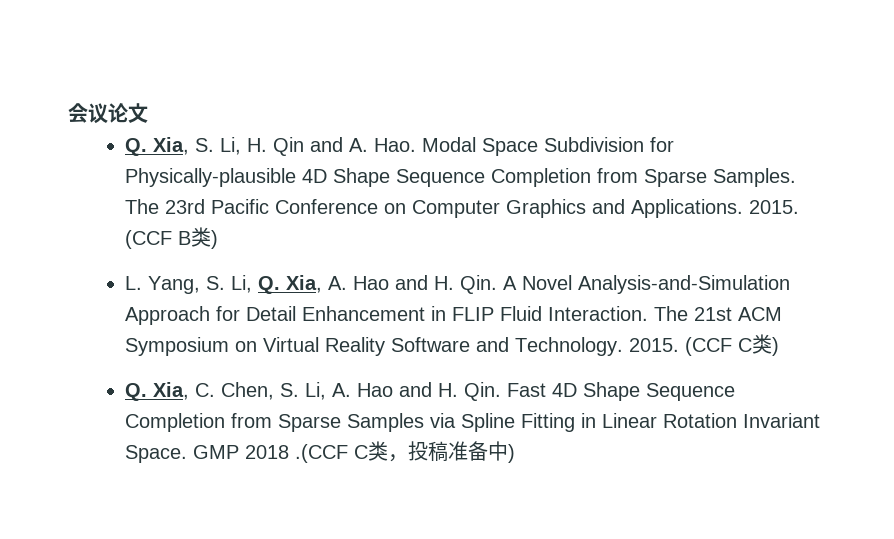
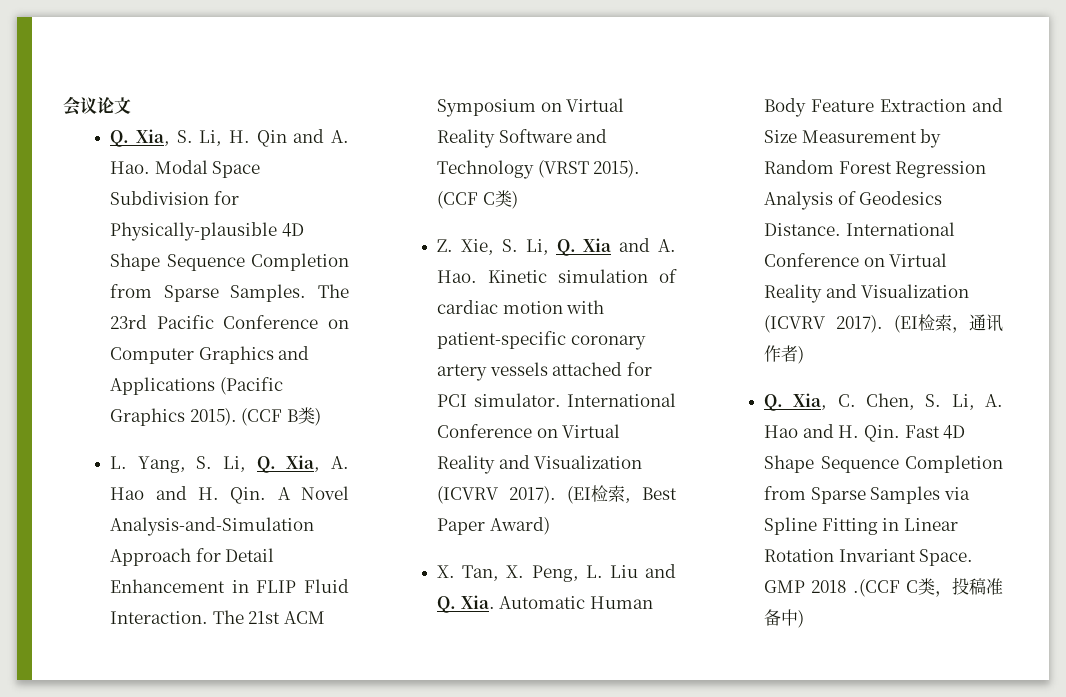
[631,199,800,218] Applications. 2015. -> [110,377,283,395] [110,408,237,426] Applications (Pacific Graphics 2015).
[515,337,680,356] Technology. 2015. -> [437,160,641,179] Technology (VRST 2015).
(780, 346) none -> [437,238,676,256] [437,269,677,283] [437,300,605,314] [437,331,646,350] [437,362,652,381] [437,393,676,407] [437,424,621,438] [437,455,643,474] [437,485,677,504] [437,517,550,535] [437,564,676,582] [437,595,653,613] [764,98,1003,117] [764,129,942,148] [764,160,987,178] [764,191,943,210] [764,222,955,236] [764,253,948,267] [764,284,970,303] [764,314,1003,333] [764,345,805,364] // Z. Xie, S. Li, Q. Xia and A. Hao. Kinetic simulation of cardiac motion with patient-specific coronary artery vessels attached for PCI simulator. International Conference on Virtual Reality and Visualization (ICVRV 2017). (EI检索, Best Paper Award) // X. Tan, X. Peng, L. Liu and Q. Xia. Automatic Human Body Feature Extraction and Size Measurement by Random Forest Regression Analysis of Geodesics Distance. International Conference on Virtual Reality and Visualization (ICVRV 2017). (EI检索，通讯作者)

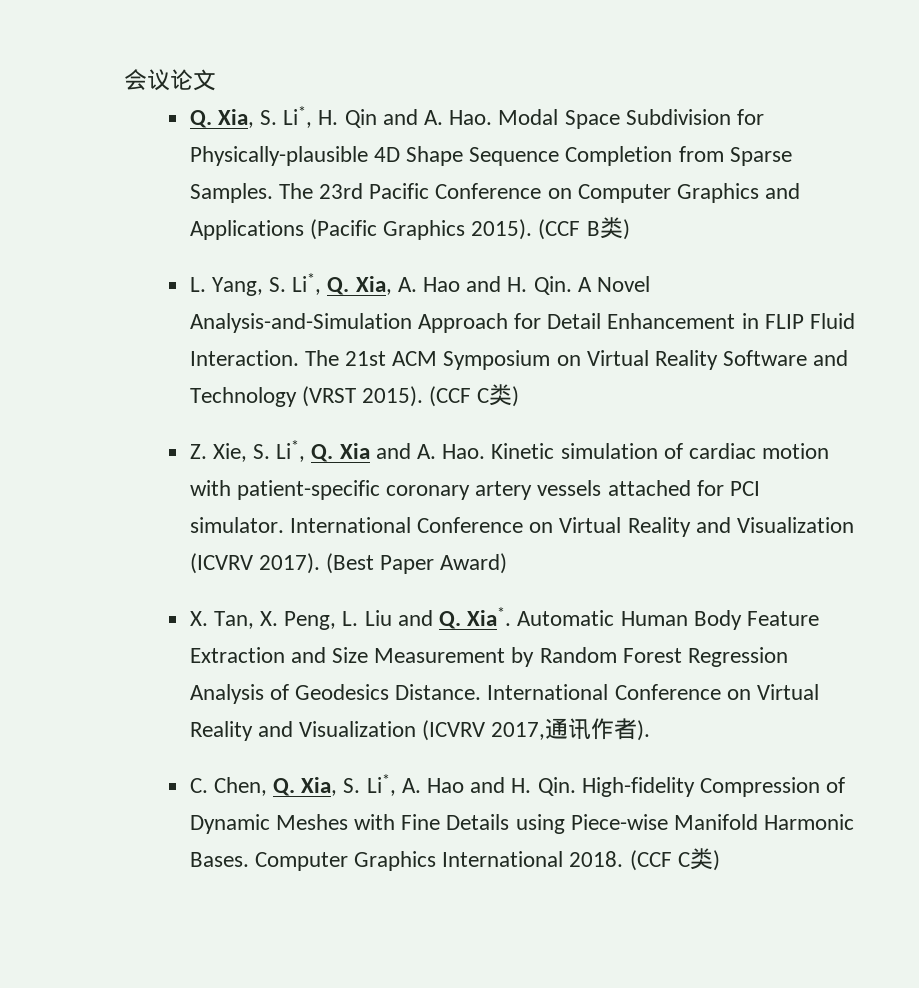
[199,130,223,146] Li, -> [283,106,313,128] Li*,
[223,456,247,472] Li, -> [292,273,322,295] Li*,
[525,239,549,255] Li, -> [276,440,306,462] Li*,
[567,485,677,504] (EI检索, Best -> [325,553,374,574] (Best
[460,595,495,609] Xia. -> [467,607,512,626] Xia*.
[836,314,1003,333] [764,345,805,364] [764,393,1003,411] [764,424,966,442] [764,455,1003,473] [764,486,970,504] [764,517,958,535] [764,549,974,566] [764,577,1003,597] [764,609,799,626] 2017). (EI检索，通讯作者) // Q. Xia, C. Chen, S. Li, A. Hao and H. Qin. Fast 4D Shape Sequence Completion from Sparse Samples via Spline Fitting in Linear Rotation Invariant Space. GMP 2018 .(CCF C类，投稿准备中 -> [491,718,651,741] [189,774,846,797] [189,814,855,834] [189,848,713,871] 2017,通讯作者). // C. Chen, Q. Xia, S. Li*, A. Hao and H. Qin. High-fidelity Compression of Dynamic Meshes with Fine Details using Piece-wise Manifold Harmonic Bases. Computer Graphics International 2018. (CCF C类

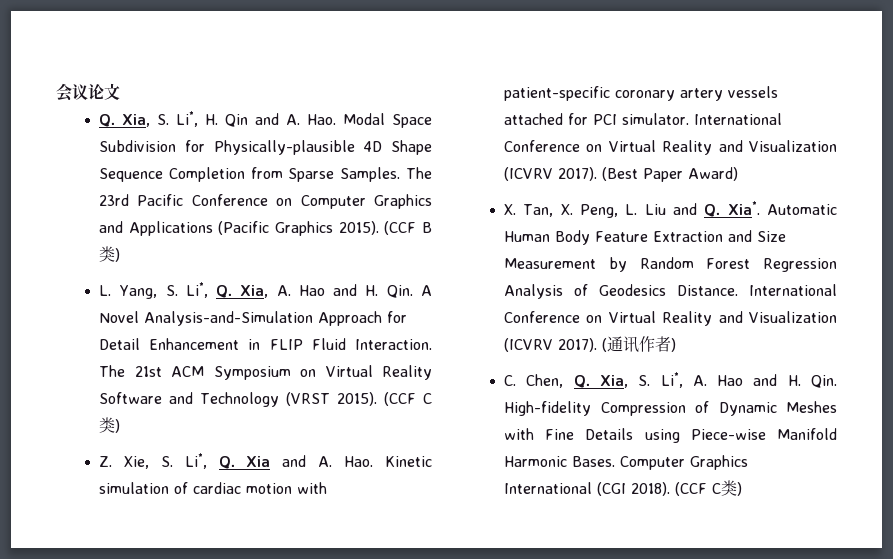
[491,722,546,740] 2017, -> [558,338,608,352] 2017). (
[637,720,651,741] ). -> [671,338,677,352] )
[569,851,624,867] 2018. -> [597,482,671,496] (CGI 2018).

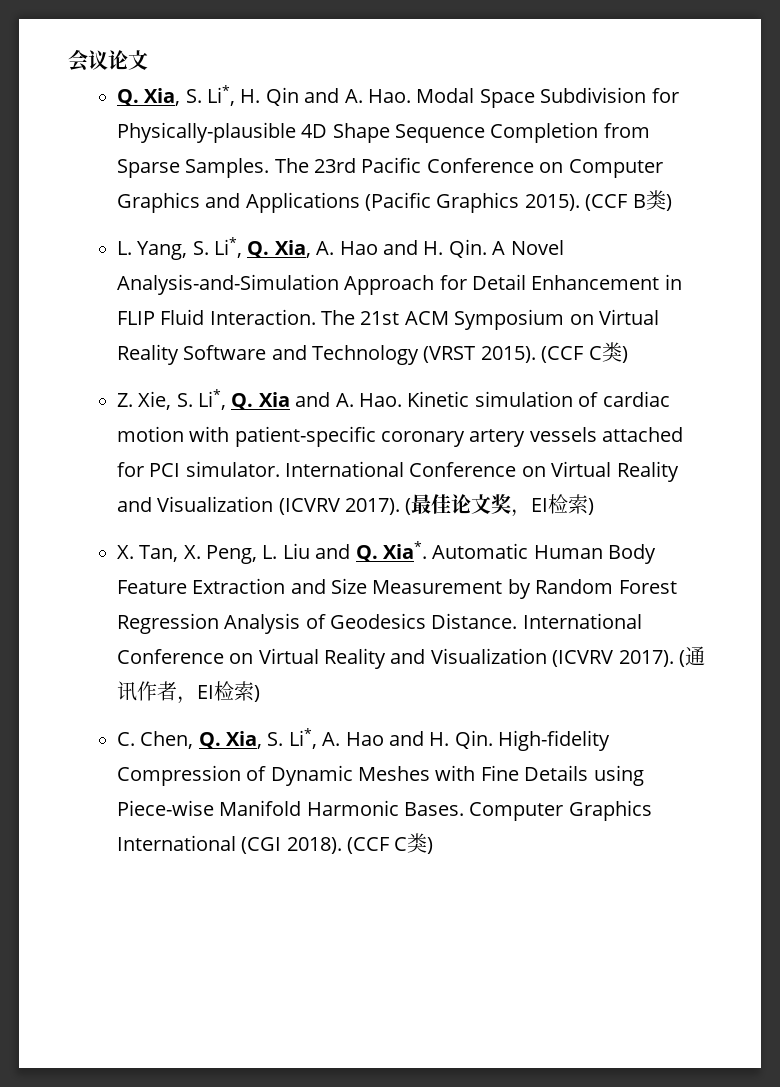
[602,167,739,182] (Best Paper Award) -> [405,494,595,517] (最佳论文奖，EI检索)
(672, 344) none -> [176,681,254,704] ，EI检索

